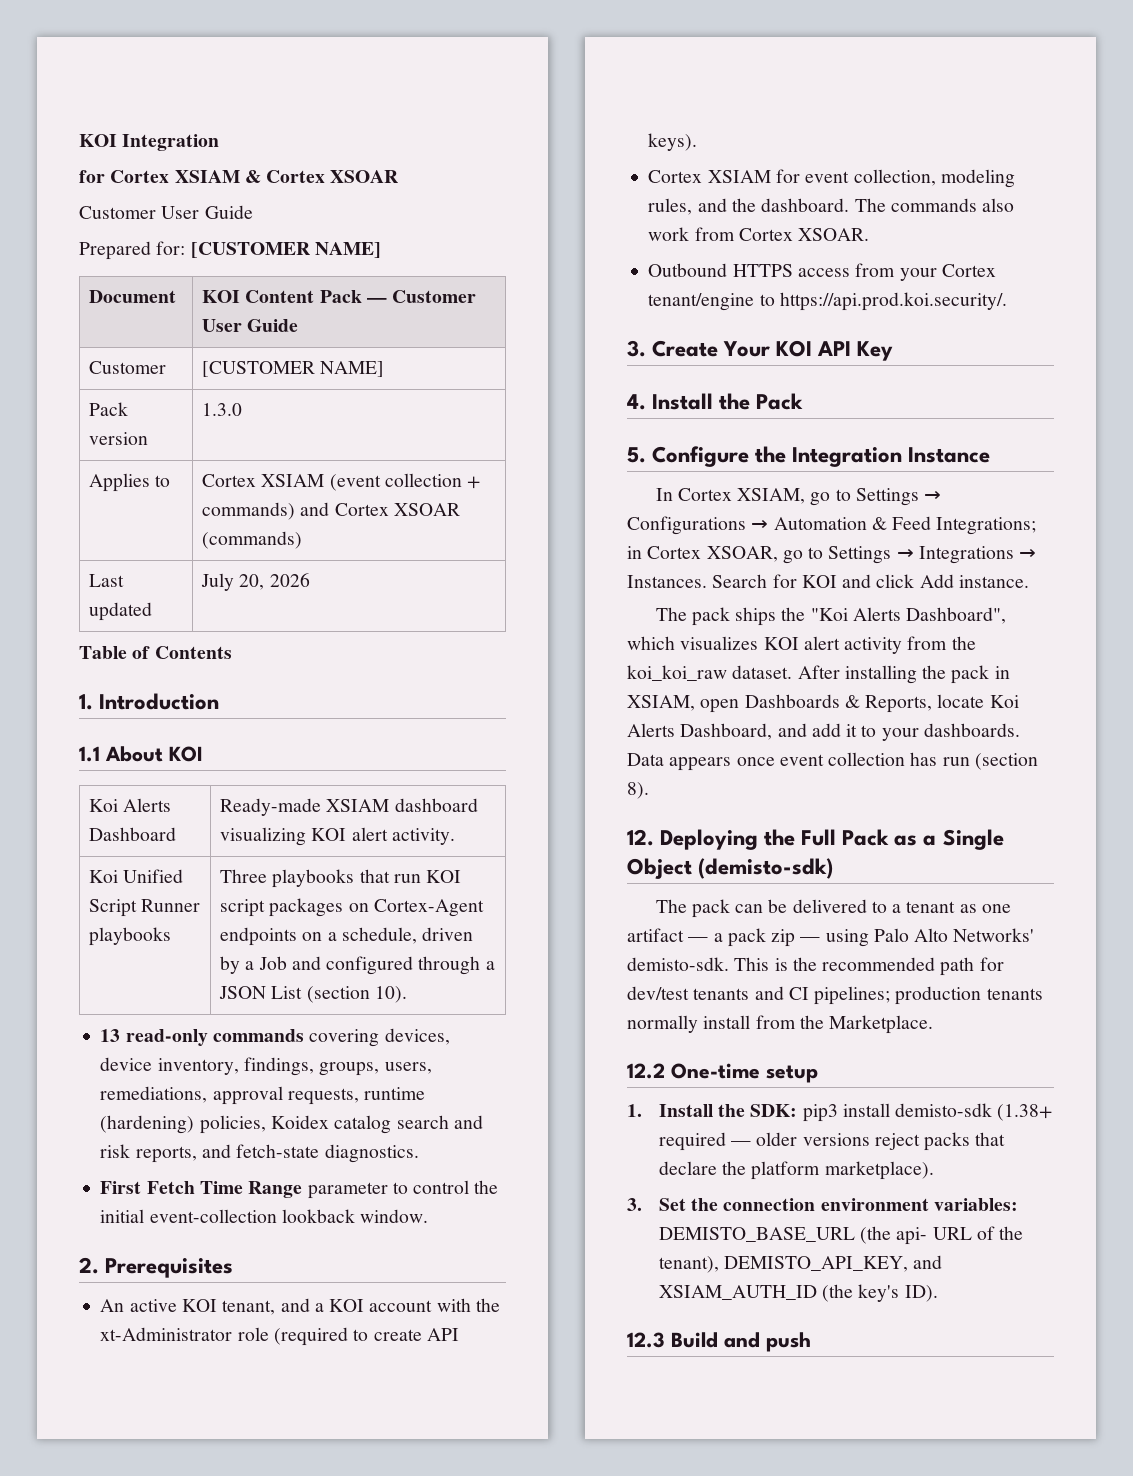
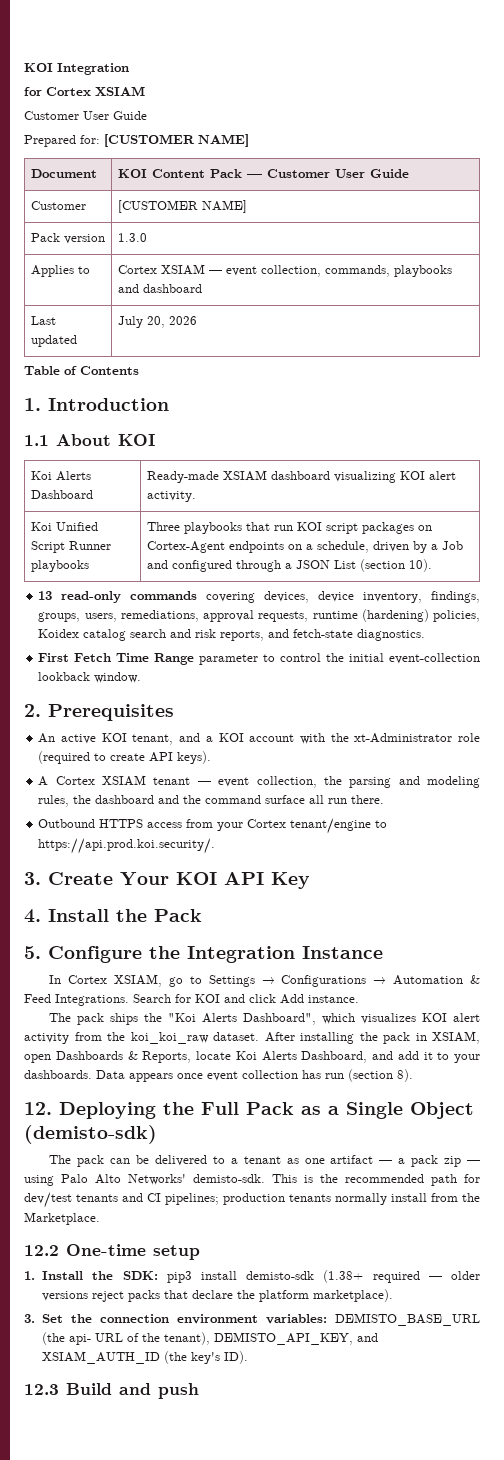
[244,170,399,183] & Cortex XSOAR -> (145, 91) none
[329,473,481,491] [202,502,460,520] [202,531,303,549] (event collection + commands) and Cortex XSOAR (commands) -> [208,265,452,277] [117,284,202,293] — event collection, commands, playbooks and dashboard
[648,169,1015,188] [648,198,1015,215] [648,227,870,241] Cortex XSIAM for event collection, modeling rules, and the dashboard. The commands also work from Cortex XSOAR. -> [38,775,480,788] [38,795,385,807] A Cortex XSIAM tenant — event collection, the parsing and modeling rules, the dashboard and the command surface all run there.
[936,517,1037,535] [627,546,1037,564] [627,575,707,588] Integrations; in Cortex XSOAR, go to Settings → Integrations → Instances. -> [55,994,129,1006] Integrations.

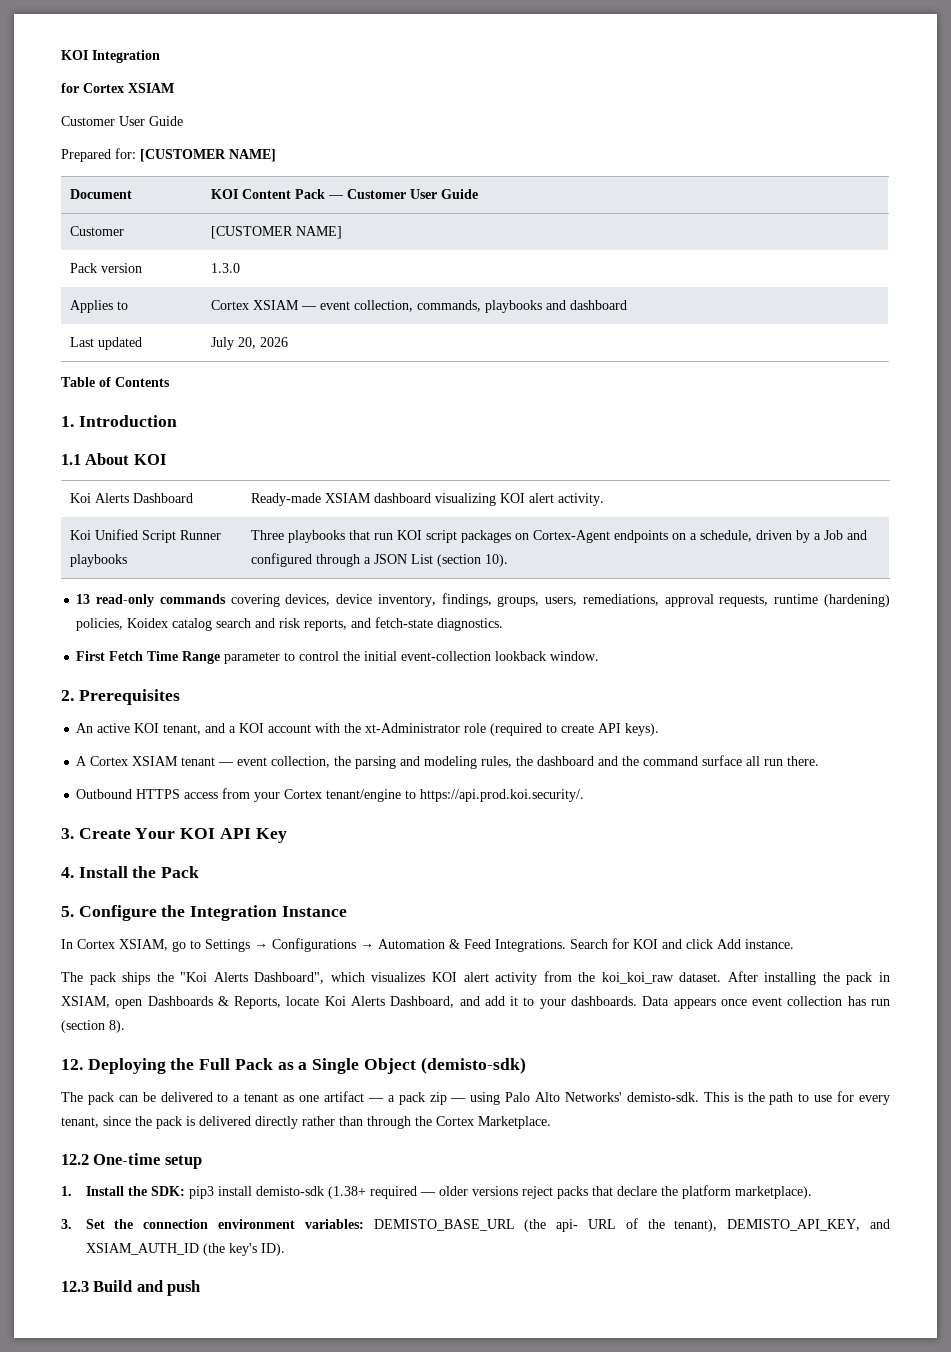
[345,1174,480,1186] [24,1192,480,1208] recommended path for dev/test tenants and CI pipelines; production tenants normally install from the -> [769,1091,890,1105] [61,1116,474,1129] path to use for every tenant, since the pack is delivered directly rather than through the Cortex

